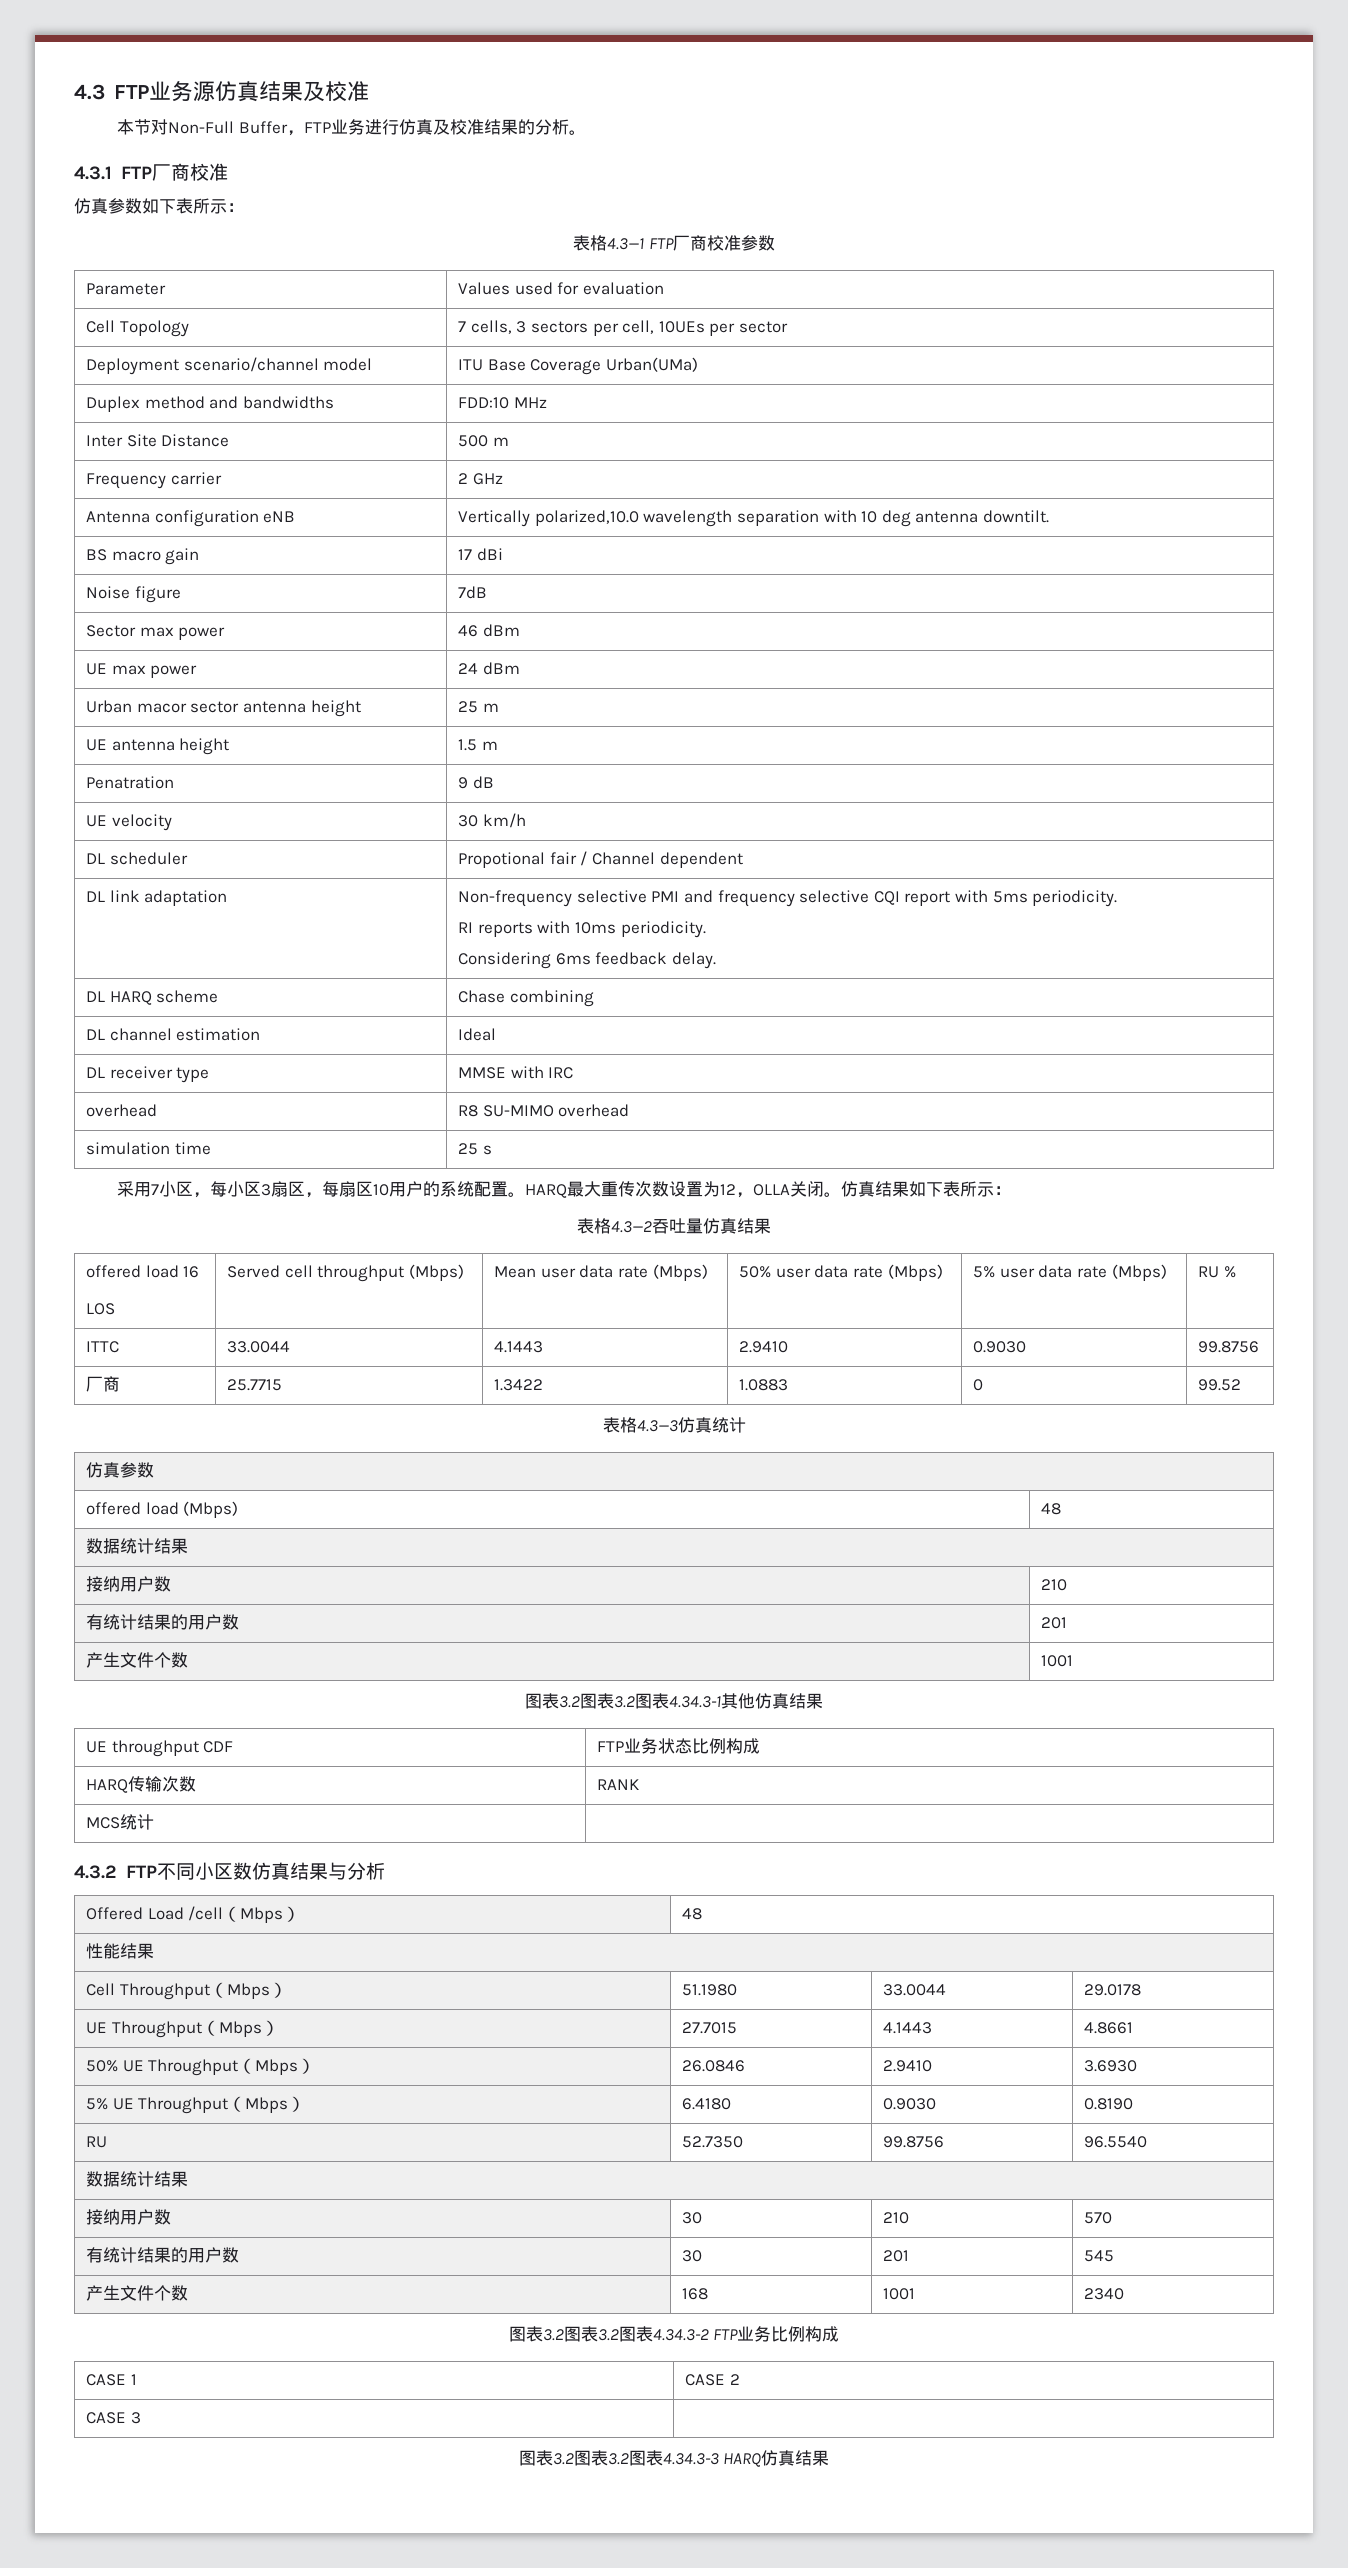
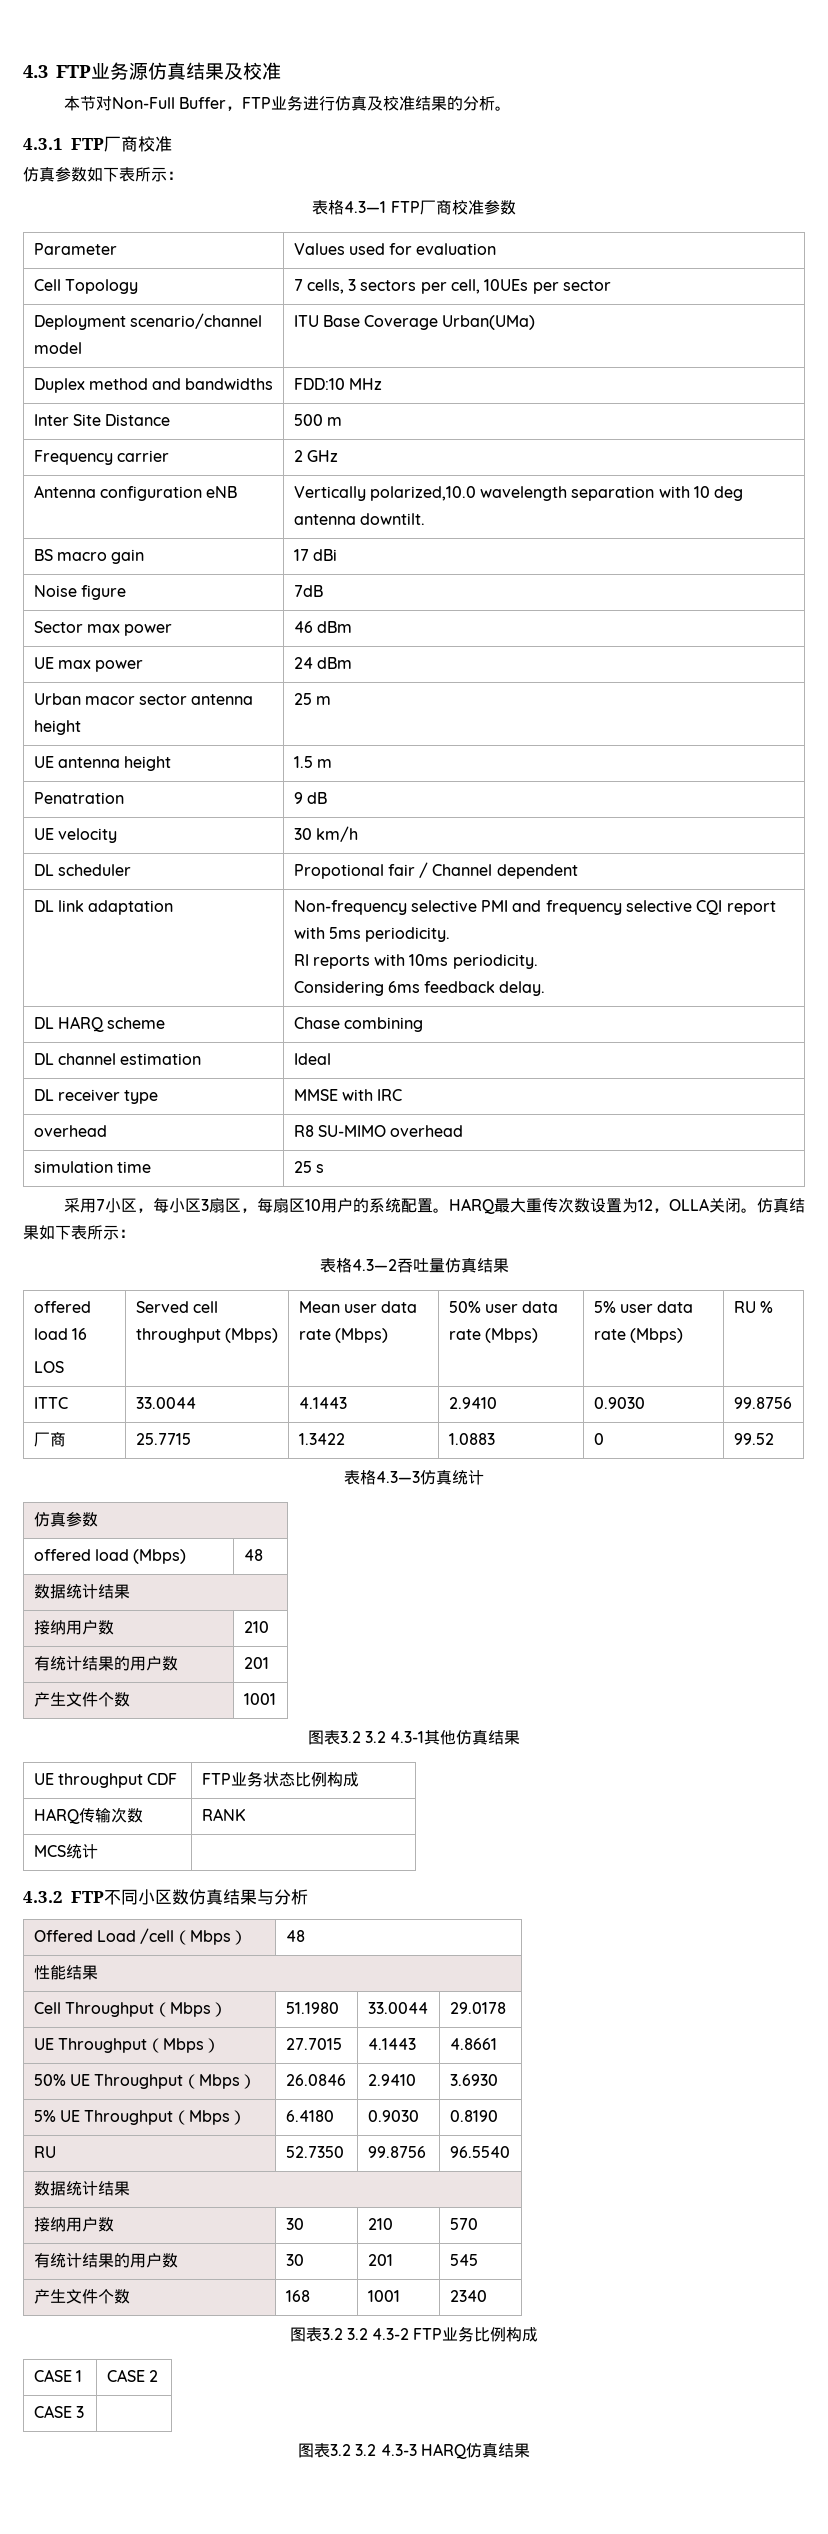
[580,1693,721,1709] 图表3.2图表4.34.3-1 -> [365,1731,425,1743] 3.2 4.3-1
[563,2326,709,2342] 图表3.2图表4.34.3-2 -> [346,2328,410,2340] 3.2 4.3-2
[573,2450,719,2466] 图表3.2图表4.34.3-3 -> [355,2444,417,2456] 3.2 4.3-3

